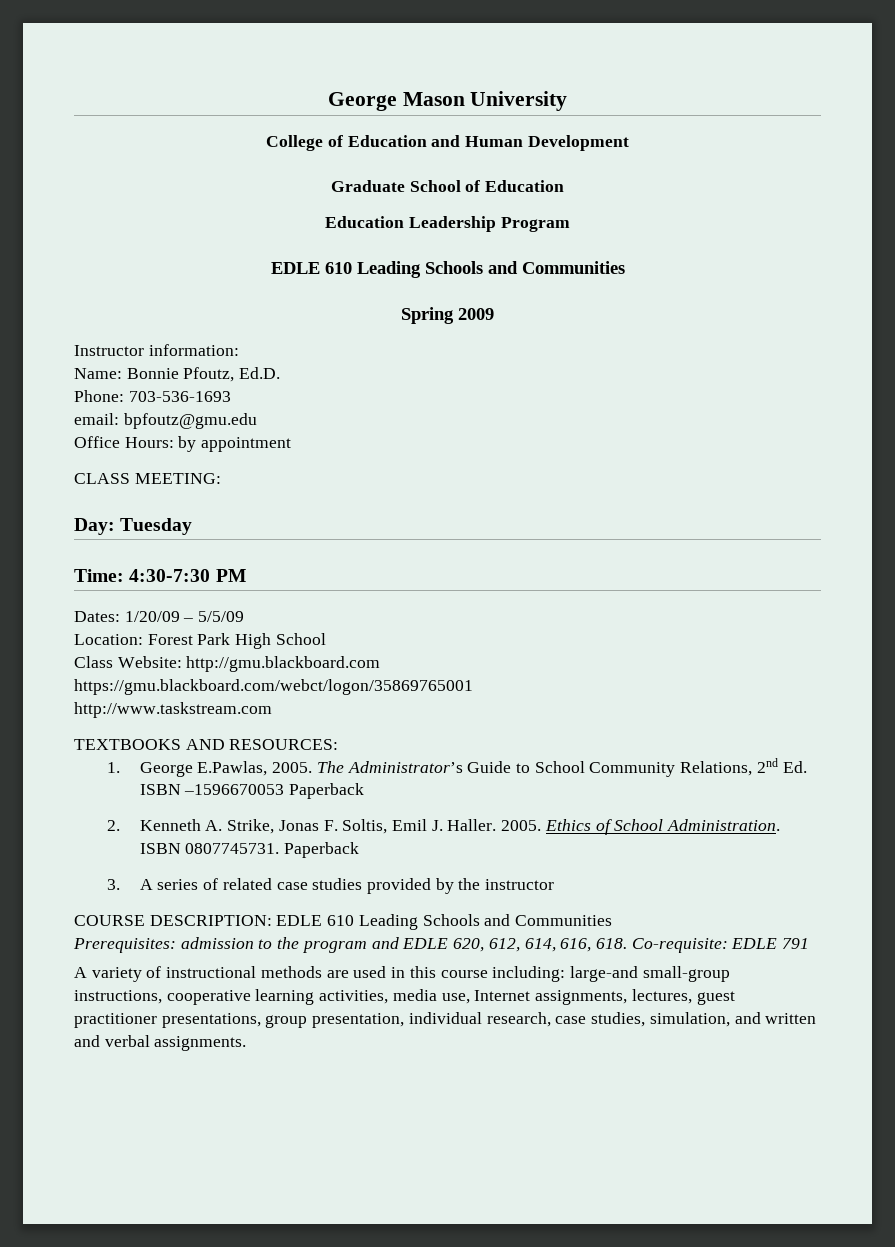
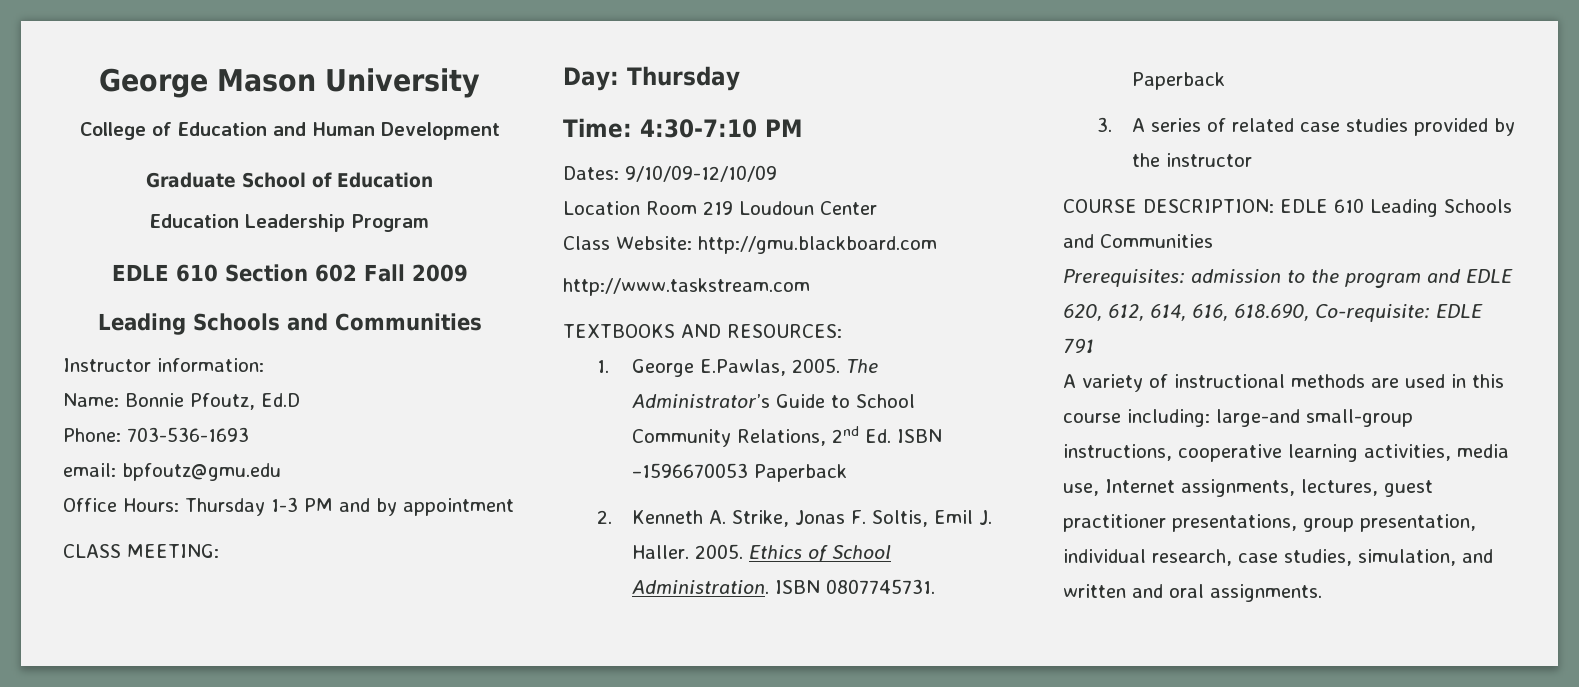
[356,261,625,278] [401,307,494,324] Leading Schools and Communities // Spring 2009 -> [224,264,468,282] [97,313,482,335] Section 602 Fall 2009 // Leading Schools and Communities
[239,367,281,379] Ed.D. -> [261,393,300,407] Ed.D
(174, 442) none -> [185,497,370,516] Thursday 1-3 PM and
[120,518,193,535] Tuesday -> [626,66,740,91] Thursday
[129,569,211,582] 4:30-7:30 -> [640,119,757,138] 4:30-7:10
[124,611,245,622] [74,633,326,649] 1/20/09 – 5/5/09 // Location: Forest Park High School -> [625,165,777,182] [563,201,877,215] 9/10/09-12/10/09 // Location Room 219 Loudoun Center
[74,679,473,695] // https://gmu.blackboard.com/webct/logon/35869765001 -> (937, 245) none
[595,938,627,949] 618. -> [1234,303,1309,321] 618.690,
[104,1035,150,1047] verbal -> [1169,584,1204,598] oral

